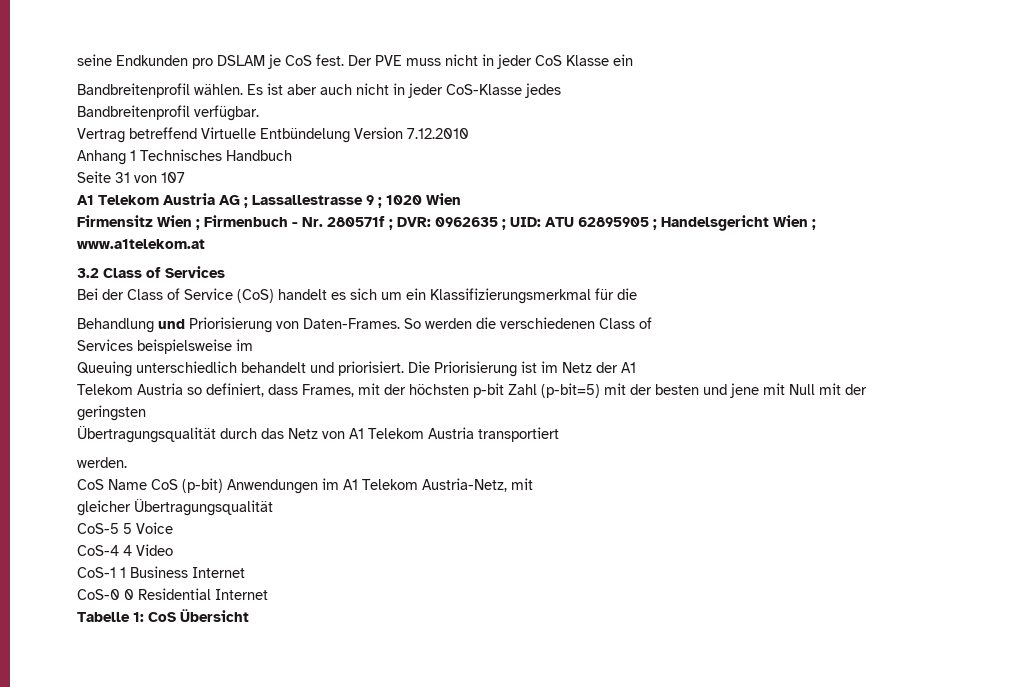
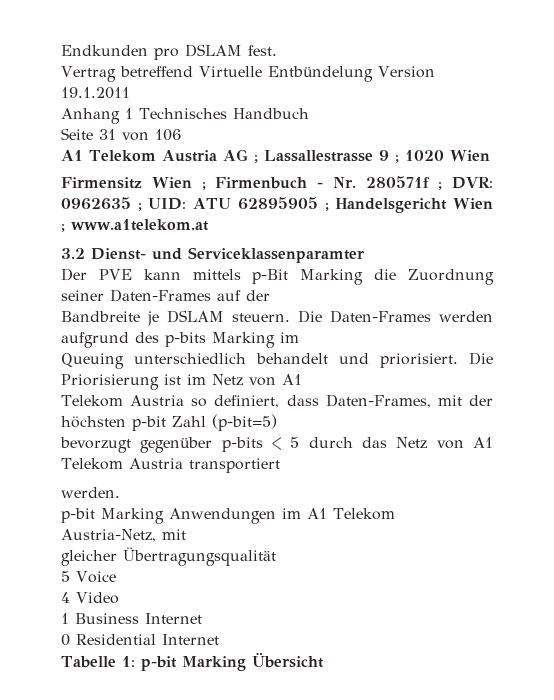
[77,54,112,66] seine -> (61, 50) none
[268,54,312,69] je CoS -> (242, 50) none
[348,54,633,69] [77,83,561,98] [77,105,259,121] Der PVE muss nicht in jeder CoS Klasse ein // Bandbreitenprofil wählen. Es ist aber auch nicht in jeder CoS-Klasse jedes // Bandbreitenprofil verfügbar. -> (277, 50) none
[407,128,469,139] 7.12.2010 -> [61,87,130,99] 19.1.2011
[161,172,185,183] 107 -> [155,129,181,141] 106
[103,266,225,278] [77,288,637,304] [77,317,652,333] [77,339,232,354] Class of Services // Bei der Class of Service (CoS) handelt es sich um ein Klassifizierungsmerkmal für die // Behandlung und Priorisierung von Daten-Frames. So werden die verschiedenen Class of // Services beispielsweise -> [91,247,365,263] [61,268,494,285] [61,289,270,302] [61,310,493,326] [61,332,275,348] Dienst- und Serviceklassenparamter // Der PVE kann mittels p-Bit Marking die Zuordnung seiner Daten-Frames auf der // Bandbreite je DSLAM steuern. Die Daten-Frames werden aufgrund des p-bits Marking
[596,362,618,373] der -> [249,377,276,386] von
[302,384,354,397] Frames, -> [325,394,431,408] Daten-Frames,
[604,383,867,398] [77,405,146,421] [77,426,216,443] mit der besten und jene mit Null mit der geringsten // Übertragungsqualität -> [60,437,300,453] // bevorzugt gegenüber p-bits < 5
[77,478,223,493] CoS Name CoS (p-bit) -> [61,508,164,524] p-bit Marking
[77,523,119,534] CoS-5 -> (276, 556) none
[77,545,119,556] CoS-4 -> (116, 577) none
[77,567,116,578] CoS-1 -> (119, 598) none
[77,589,120,600] CoS-0 -> (202, 618) none
[148,612,176,622] CoS -> [140,656,246,671] p-bit Marking

